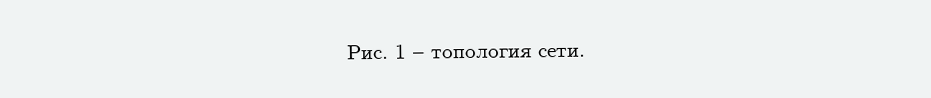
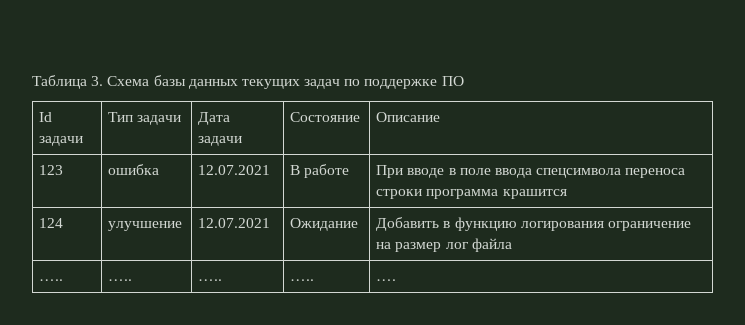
[345,44,586,60] Рис. 1 – топология сети. -> [32,75,464,89] [39,112,53,122] [39,136,84,146] [108,112,182,125] [198,112,231,125] [198,136,243,146] [290,112,361,122] [376,112,441,122] [39,165,64,175] [108,164,160,175] [198,165,271,175] [290,164,350,178] [376,165,686,178] [376,189,567,199] [39,218,64,228] [108,221,183,231] [198,218,271,228] [290,218,359,231] [376,217,691,231] [376,238,512,252] [39,279,64,281] [108,279,133,281] [198,279,223,281] [290,279,315,281] [376,279,397,281] Таблица 3. Схема базы данных текущих задач по поддержке ПО // Id задачи | Тип задачи | Дата задачи | Состояние | Описание // 123 | ошибка | 12.07.2021 | В работе | При вводе в поле ввода спецсимвола переноса строки программа крашится // 124 | улучшение | 12.07.2021 | Ожидание | Добавить в функцию логирования ограничение на размер лог файла // ….. | ….. | ….. | ….. | ….

